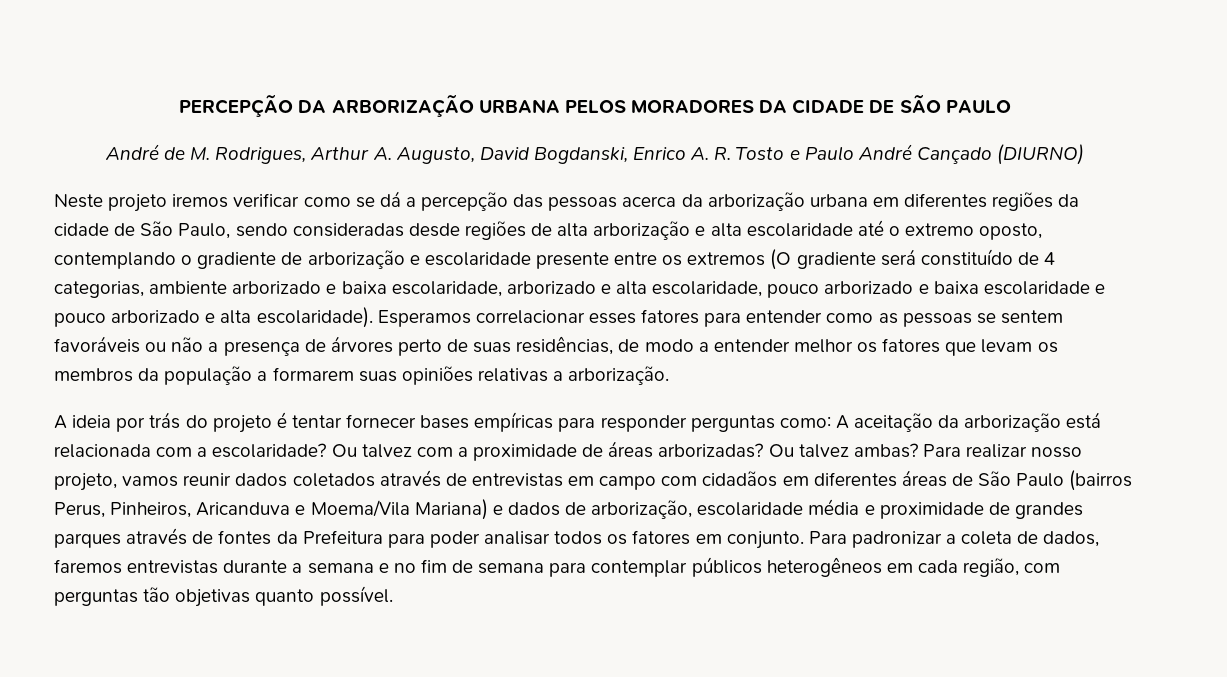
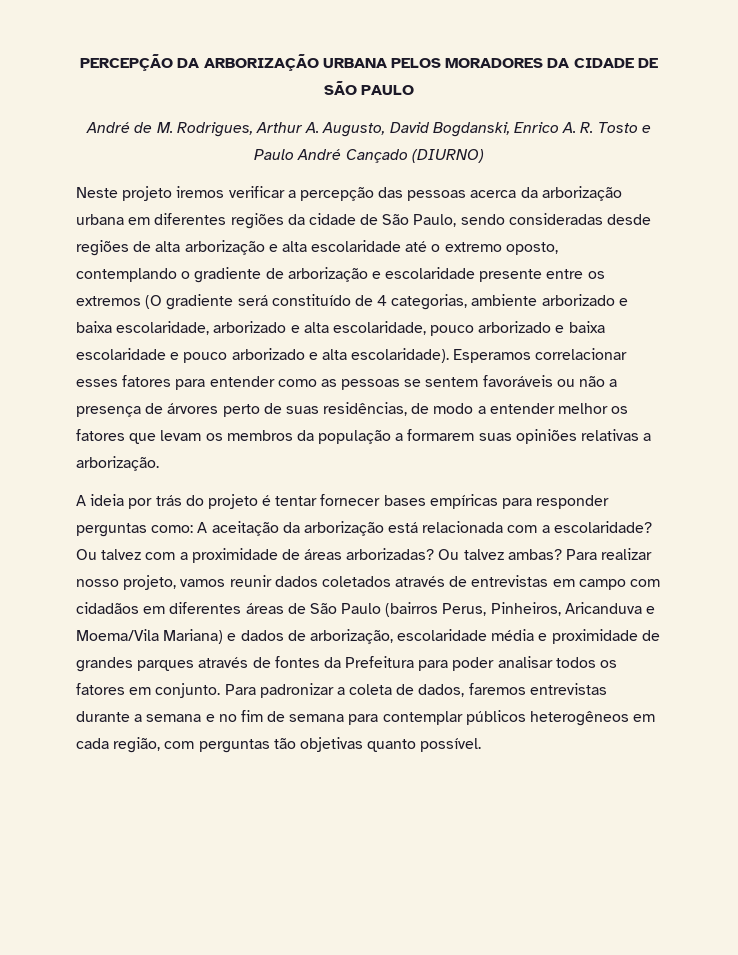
[303,191,401,208] como se dá -> (285, 192) none

